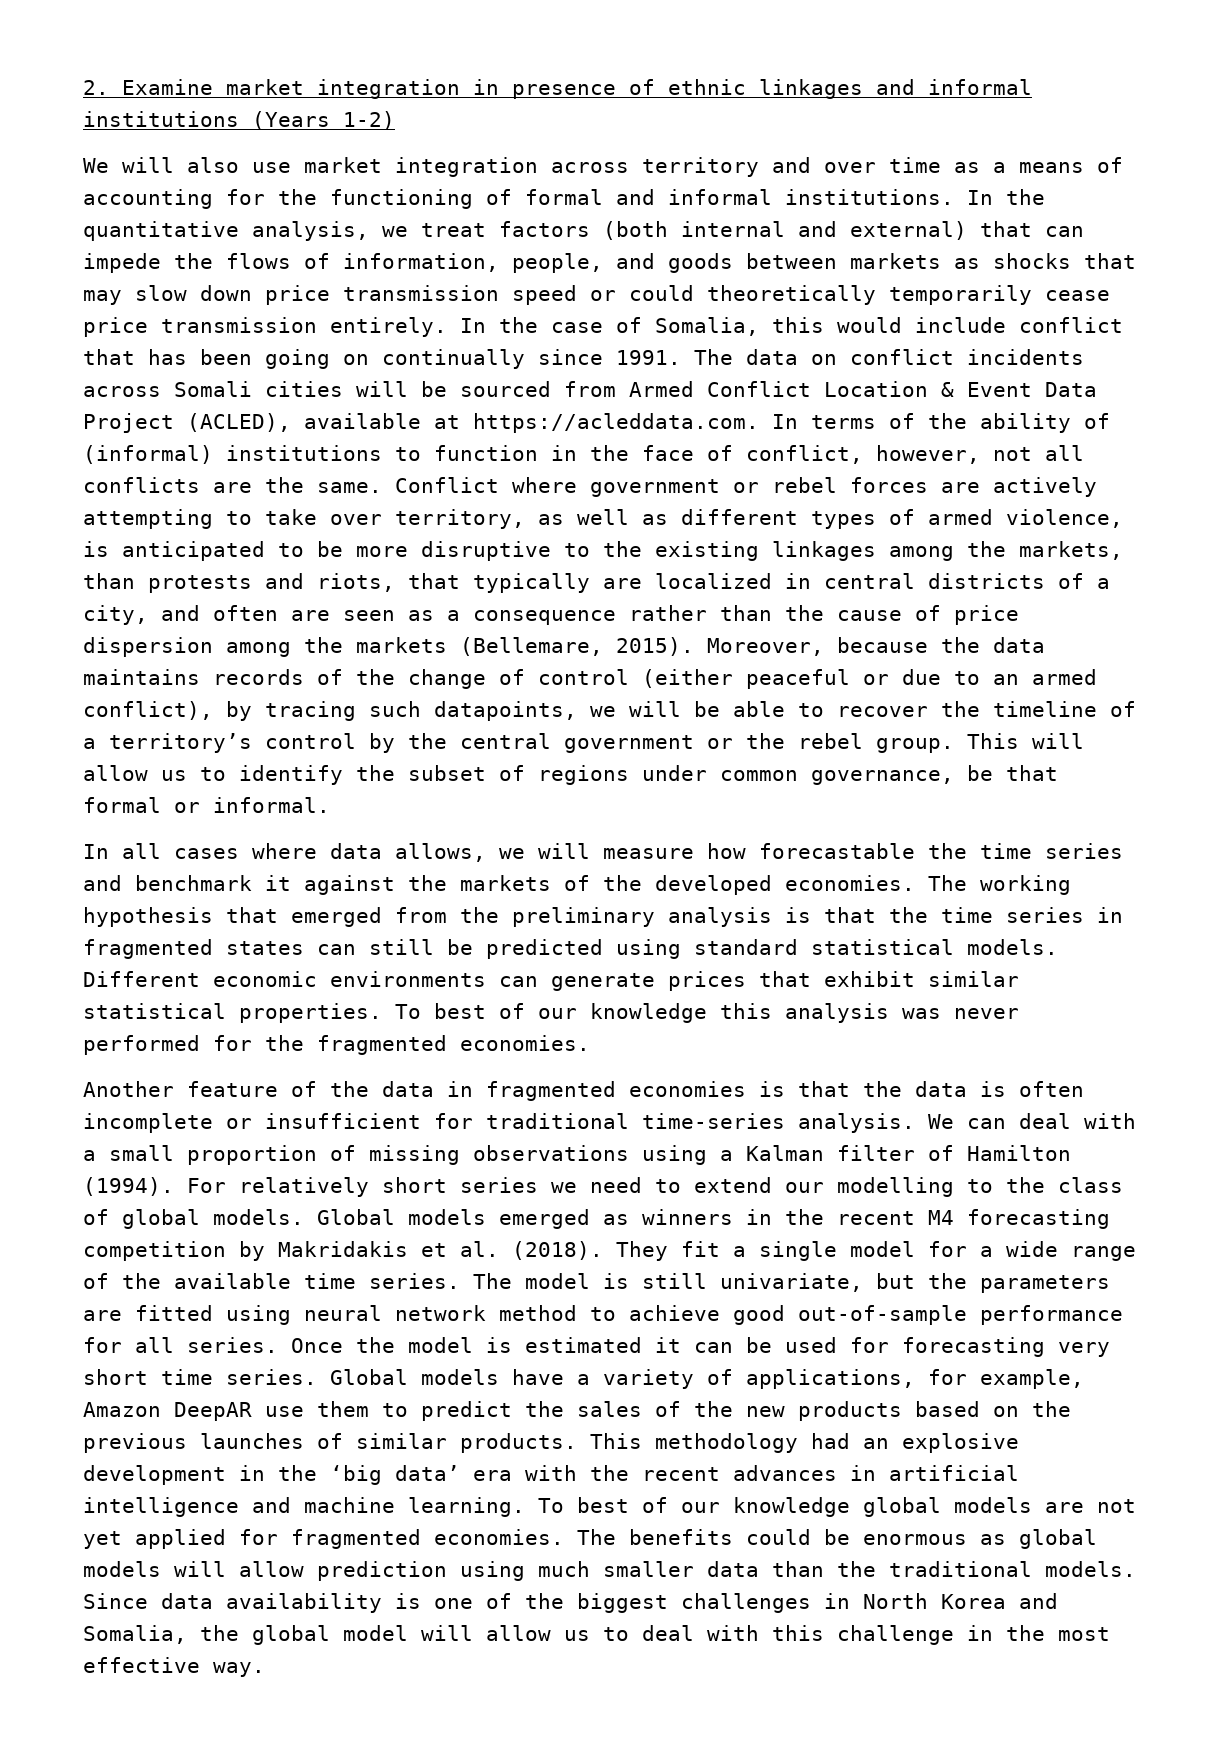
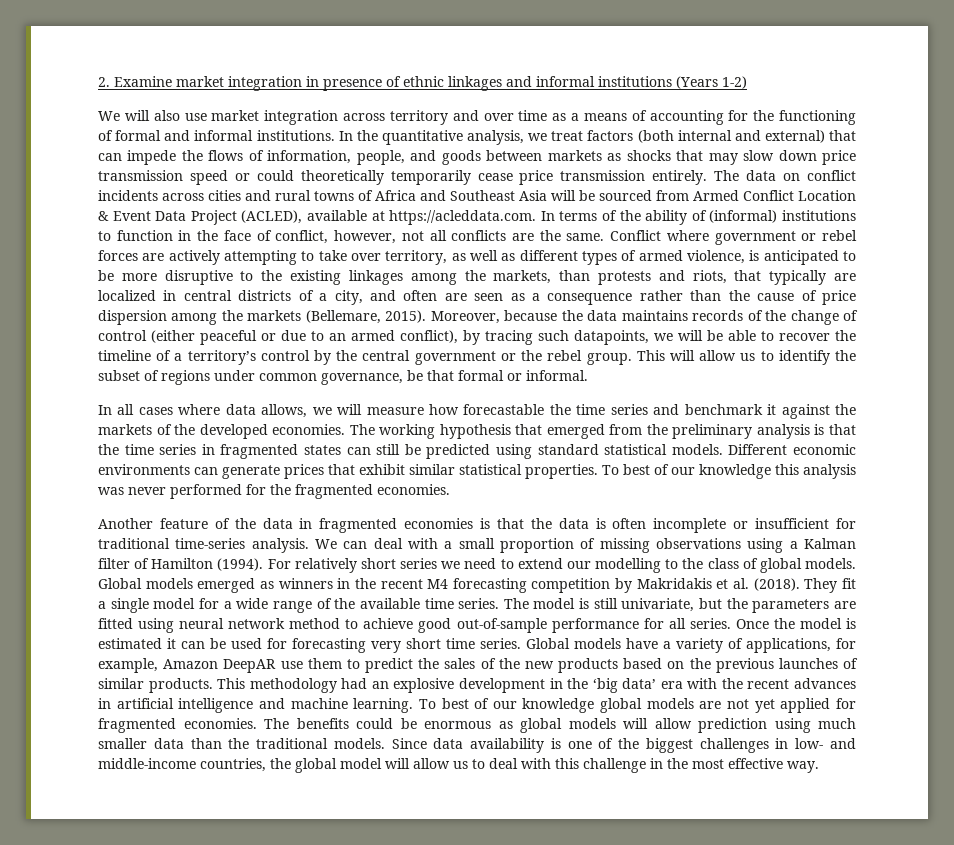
[460,317,1123,336] [83,349,681,369] In the case of Somalia, this would include conflict that has been going on continually since 1991. -> (708, 177) none
[174,381,343,397] Somali cities -> [208,190,547,201] cities and rural towns of Africa and Southeast Asia
[863,1593,1058,1609] [83,1625,187,1644] North Korea and Somalia, -> [795,738,856,749] [98,758,266,772] low- and middle-income countries,

